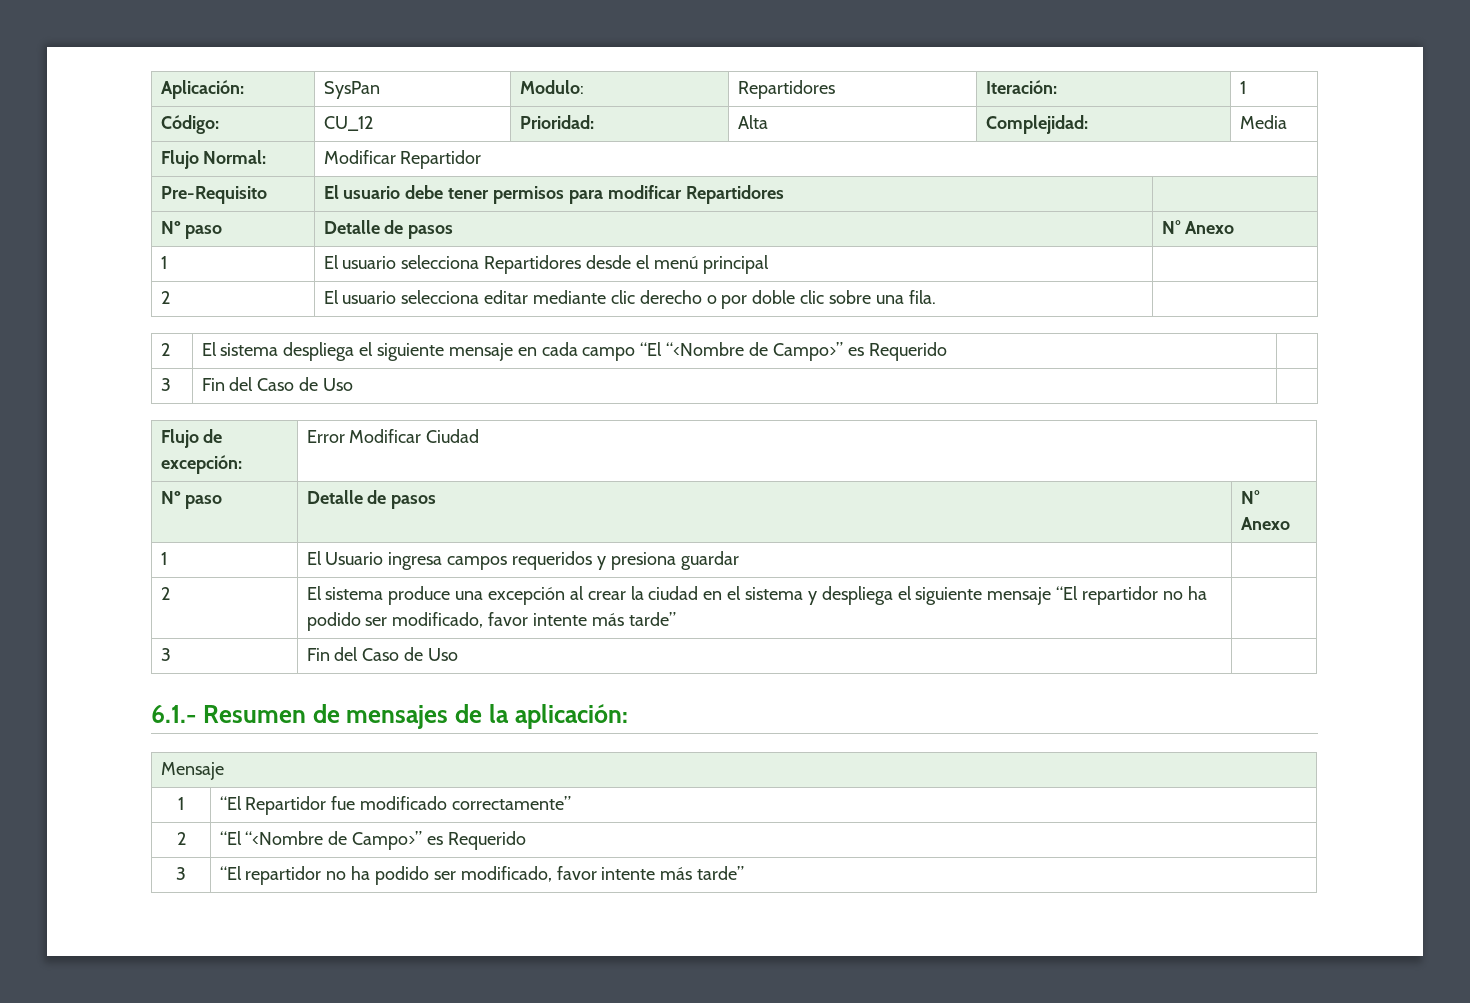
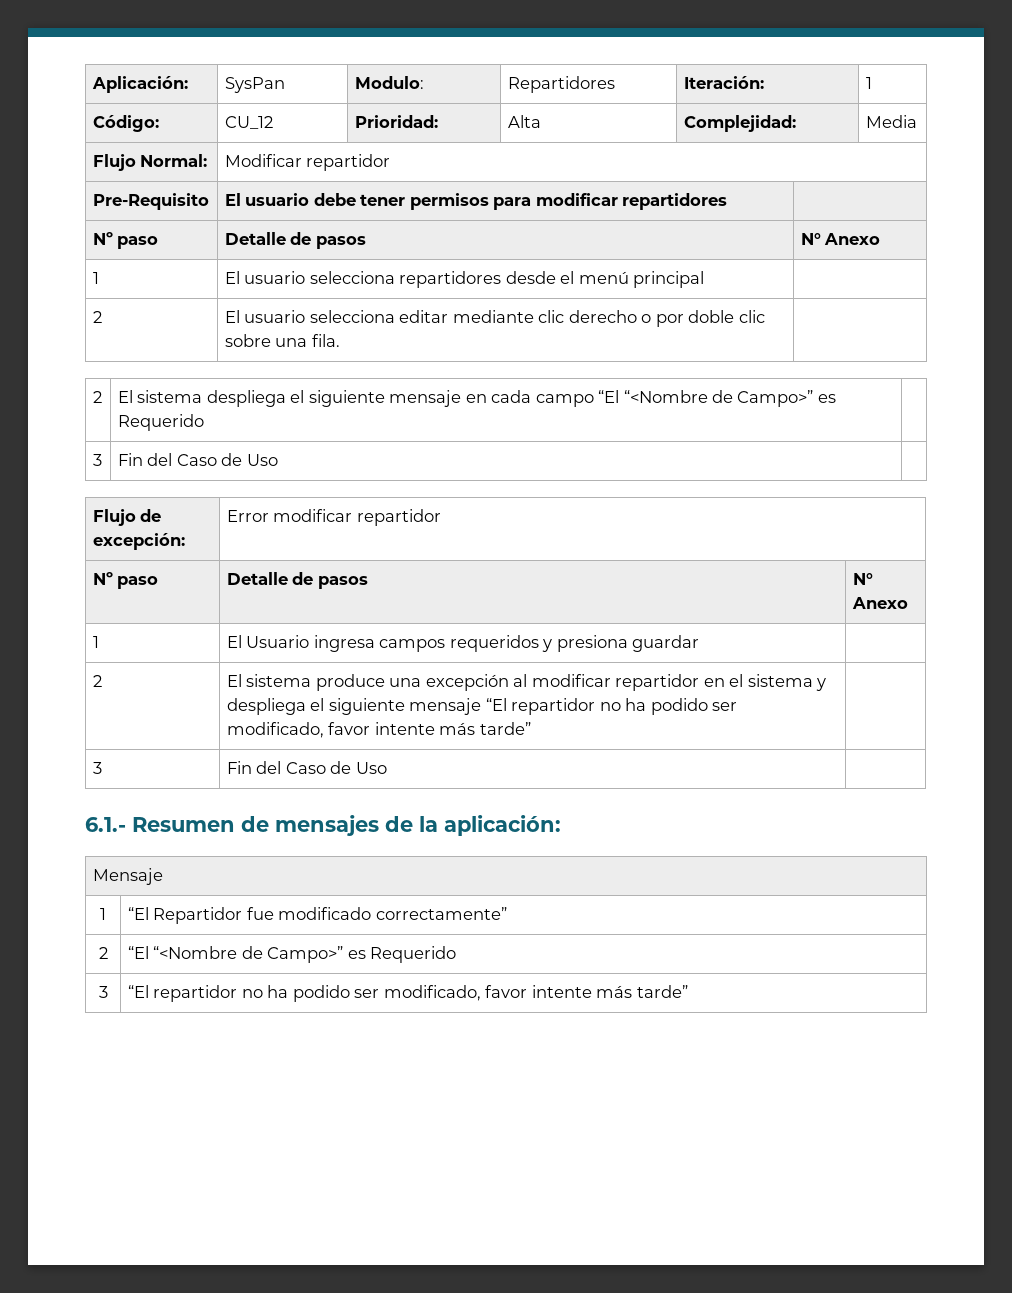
[400,150,482,169] Repartidor -> [306,154,391,171] repartidor
[685,185,784,204] Repartidores -> [622,193,728,210] repartidores
[484,255,582,274] Repartidores -> [399,271,502,288] repartidores
[349,429,480,443] Modificar Ciudad -> [273,509,441,526] modificar repartidor
[587,586,699,600] crear la ciudad -> [531,674,700,691] modificar repartidor

